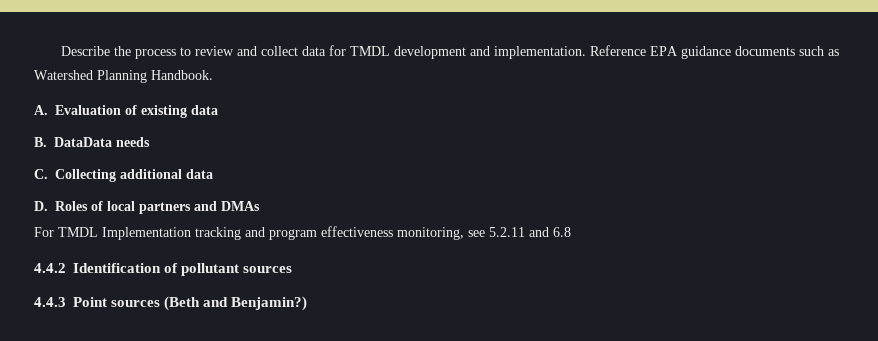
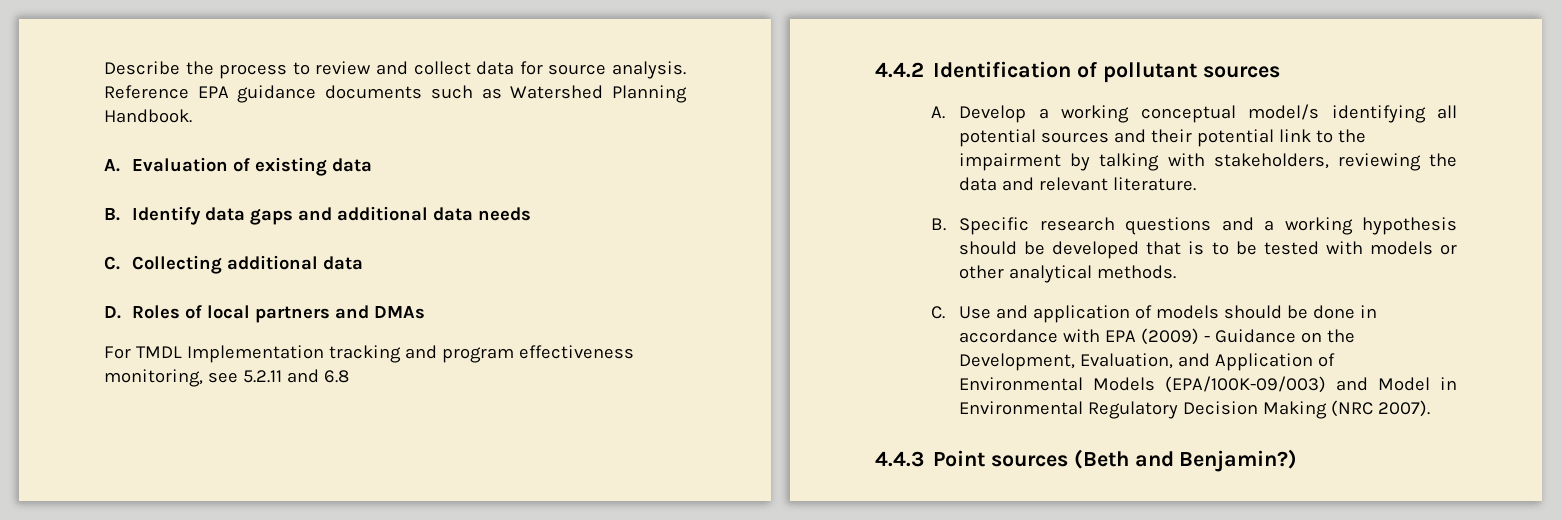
[349,46,586,59] TMDL development and implementation. -> [548,61,687,79] source analysis.
[54,137,112,147] DataData -> [132,206,474,225] Identify data gaps and additional data
(293, 269) none -> [931,104,1457,123] [959,129,1367,147] [959,153,1457,171] [959,177,1197,191] [931,217,1457,235] [959,241,1457,259] [959,265,1177,283] [931,305,1378,323] [959,328,1356,345] [959,353,1336,371] [959,376,1457,393] [959,400,1431,419] // A. Develop a working conceptual model/s identifying all potential sources and their potential link to the impairment by talking with stakeholders, reviewing the data and relevant literature. // B. Specific research questions and a working hypothesis should be developed that is to be tested with models or other analytical methods. // C. Use and application of models should be done in accordance with EPA (2009) - Guidance on the Development, Evaluation, and Application of Environmental Models (EPA/100K-09/003) and Model in Environmental Regulatory Decision Making (NRC 2007).

